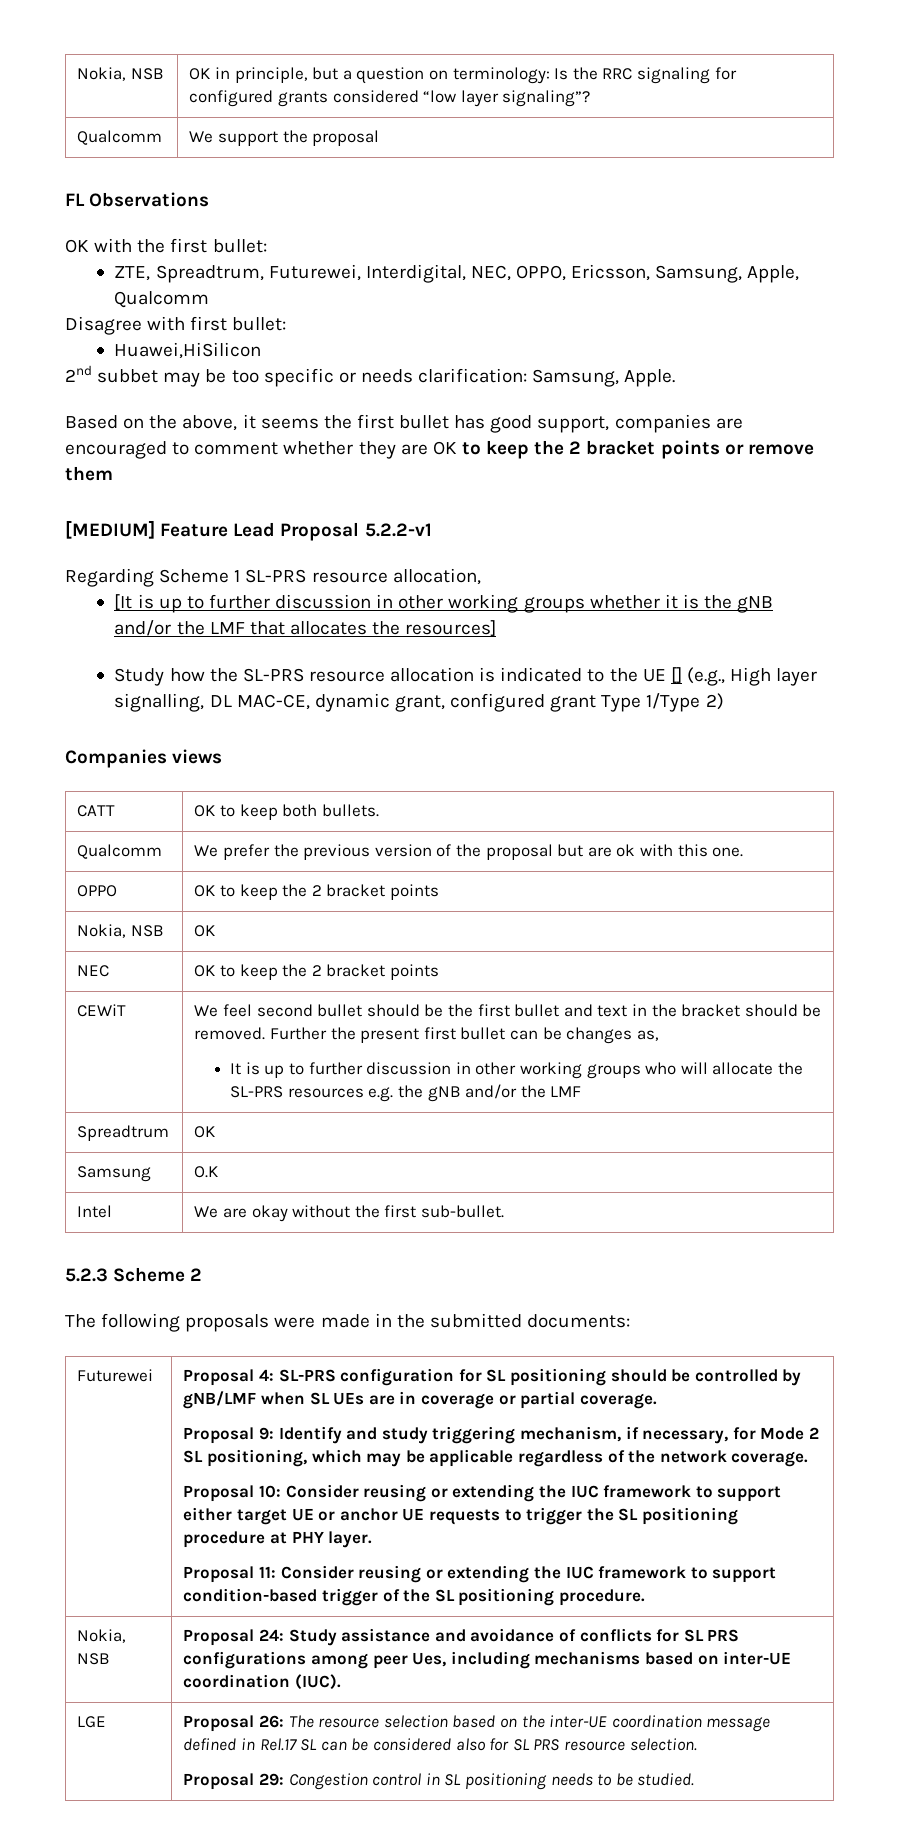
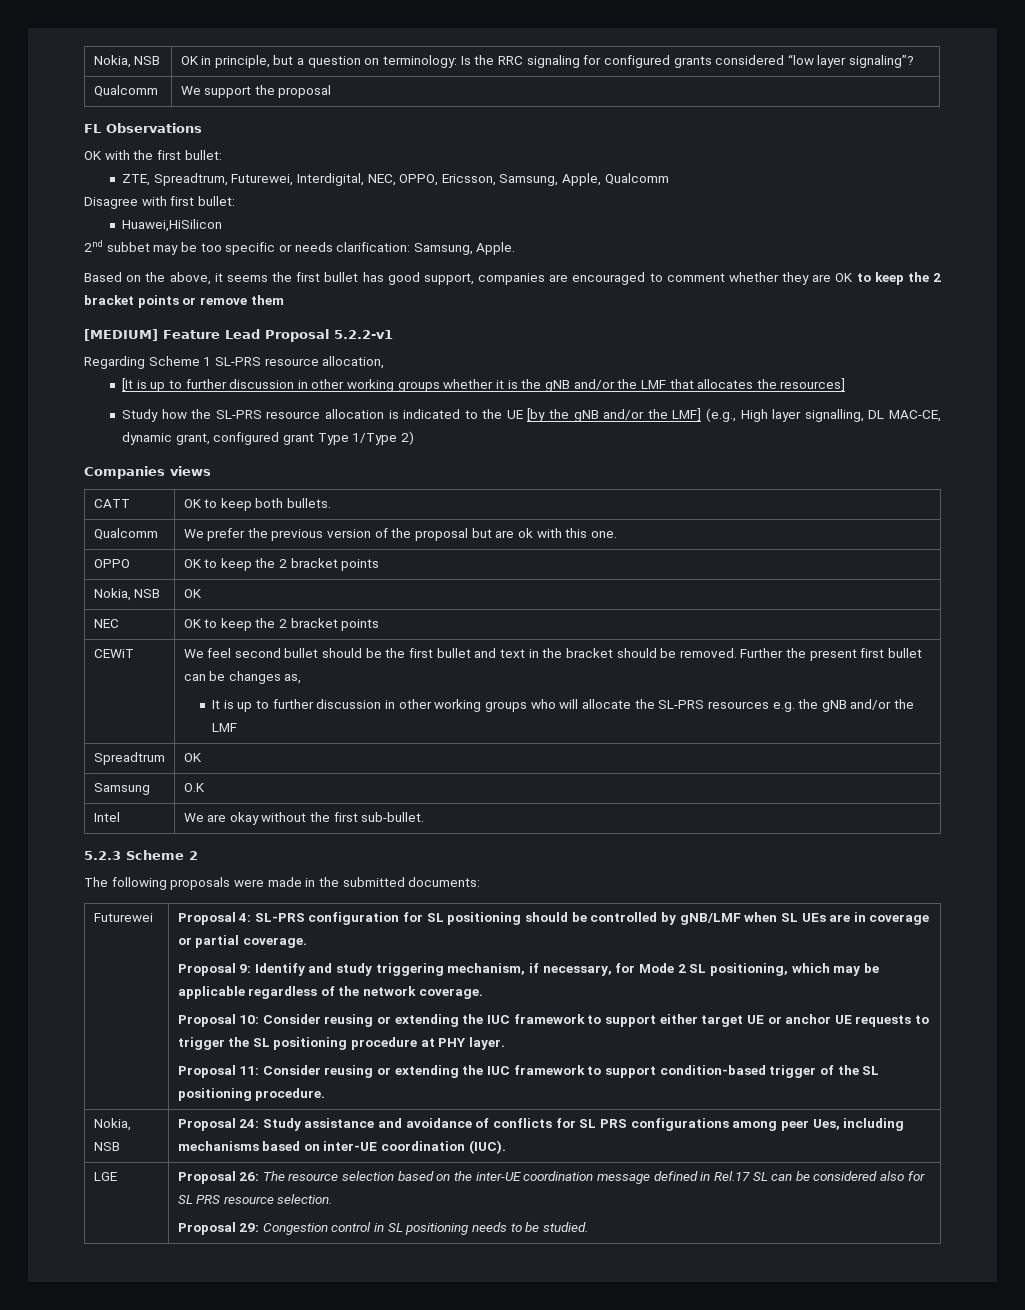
[670,667,682,683] [] -> [527,408,702,422] [by the gNB and/or the LMF]

